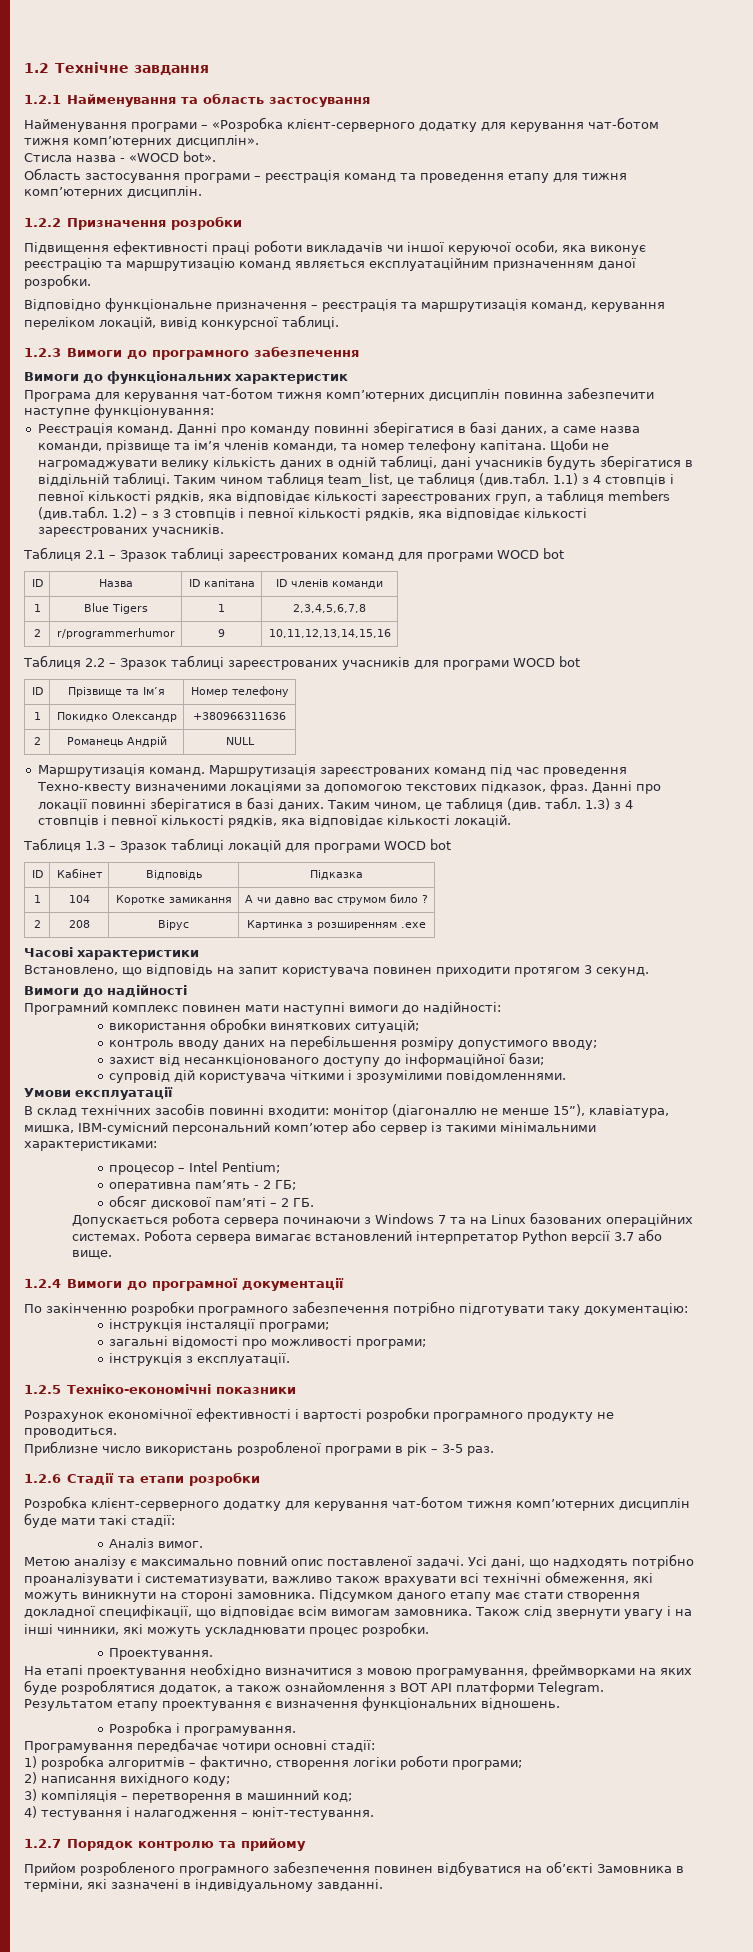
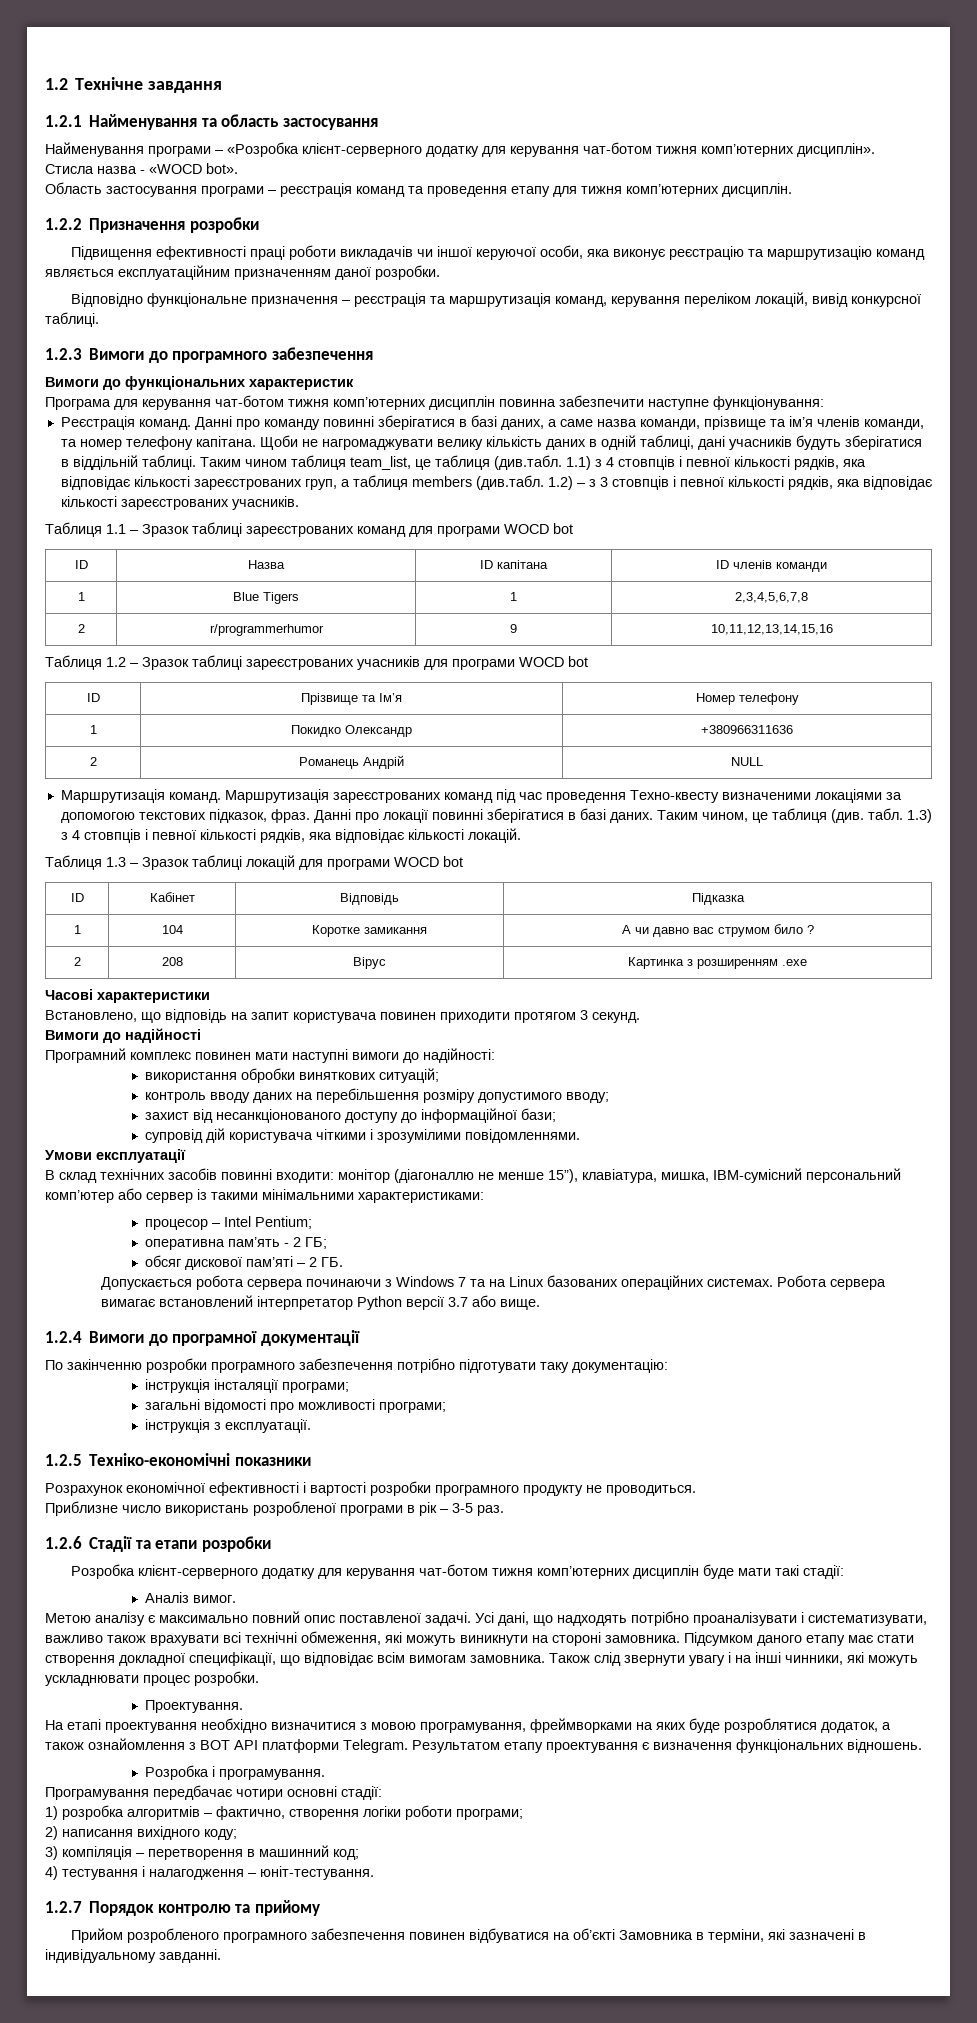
[85,550,105,559] 2.1 -> [106,524,126,534] 1.1
[85,658,105,667] 2.2 -> [106,657,126,667] 1.2

